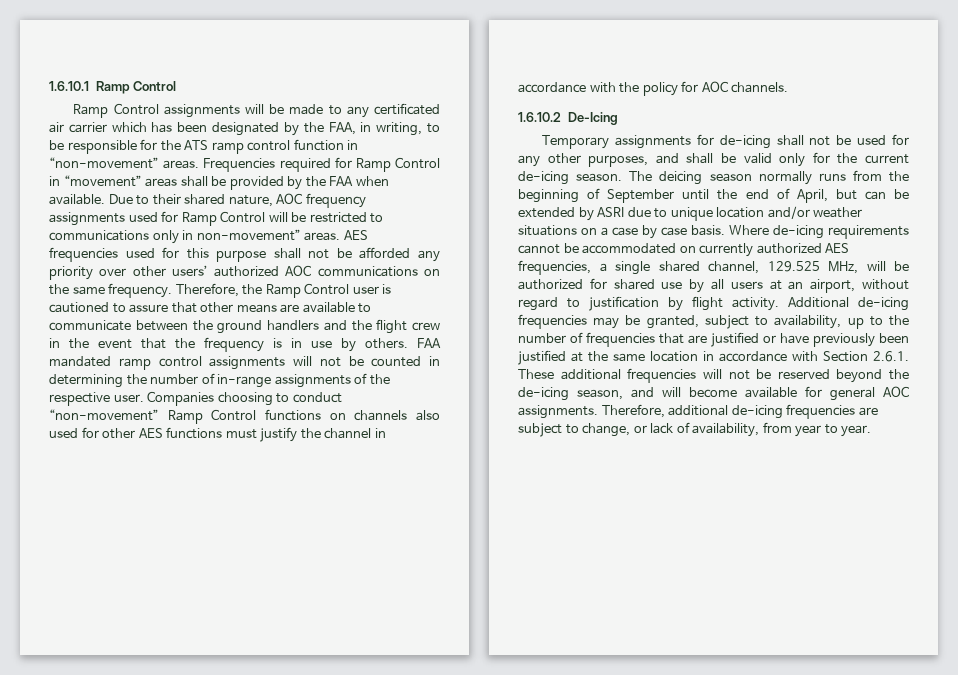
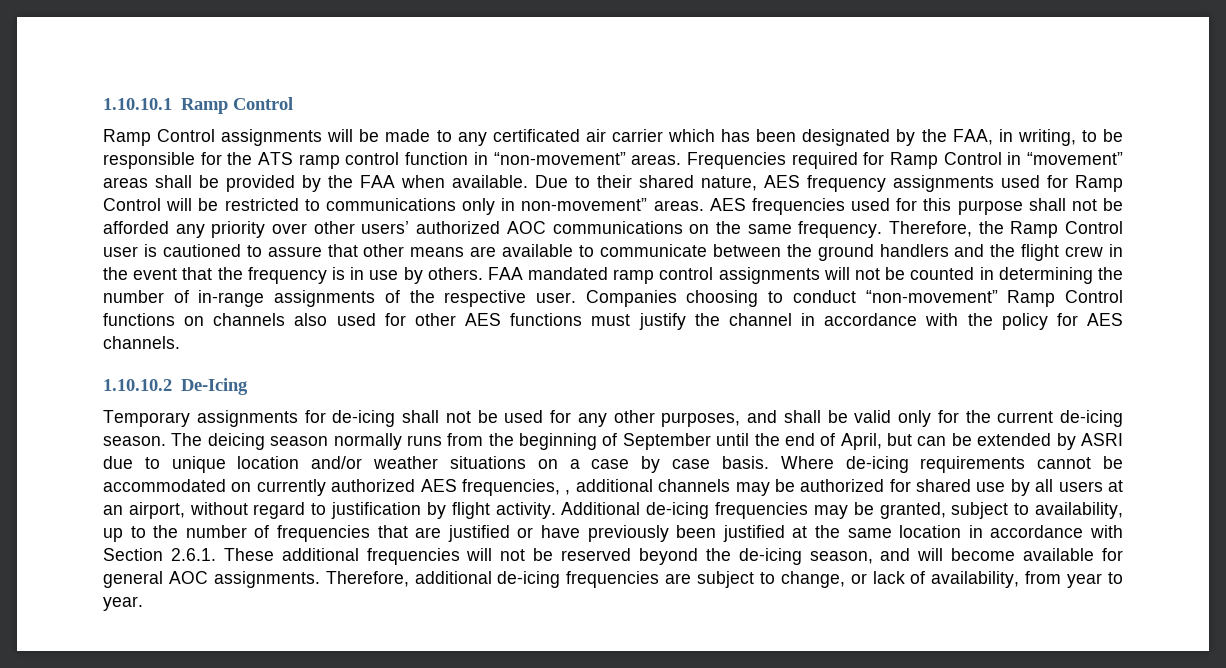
[49,81,89,91] 1.6.10.1 -> [103,98,172,110] 1.10.10.1
[276,193,303,204] AOC -> [764,175,800,188] AES
[701,81,728,92] AOC -> [1086,313,1123,326] AES
[518,112,561,122] 1.6.10.2 -> [103,379,172,391] 1.10.10.2
[599,261,886,275] a single shared channel, 129.525 MHz, will -> [565,479,770,496] , additional channels may

